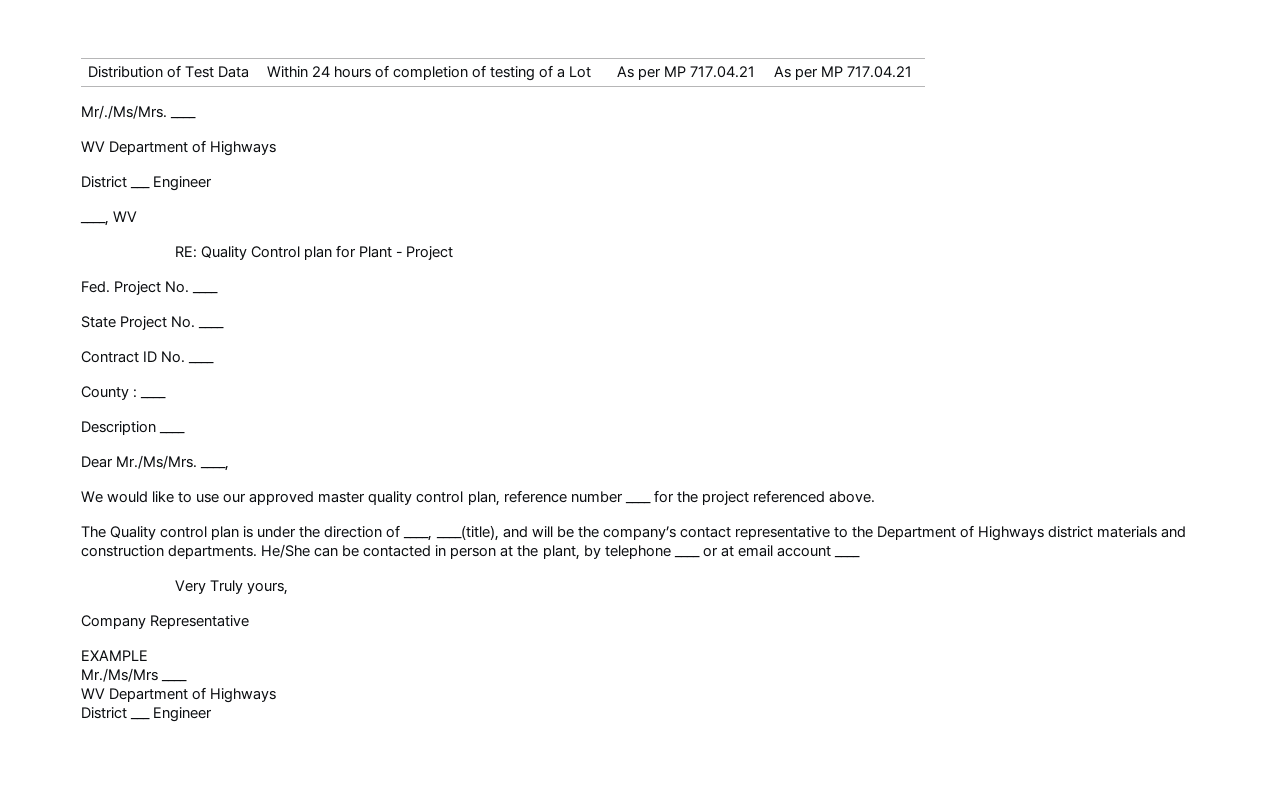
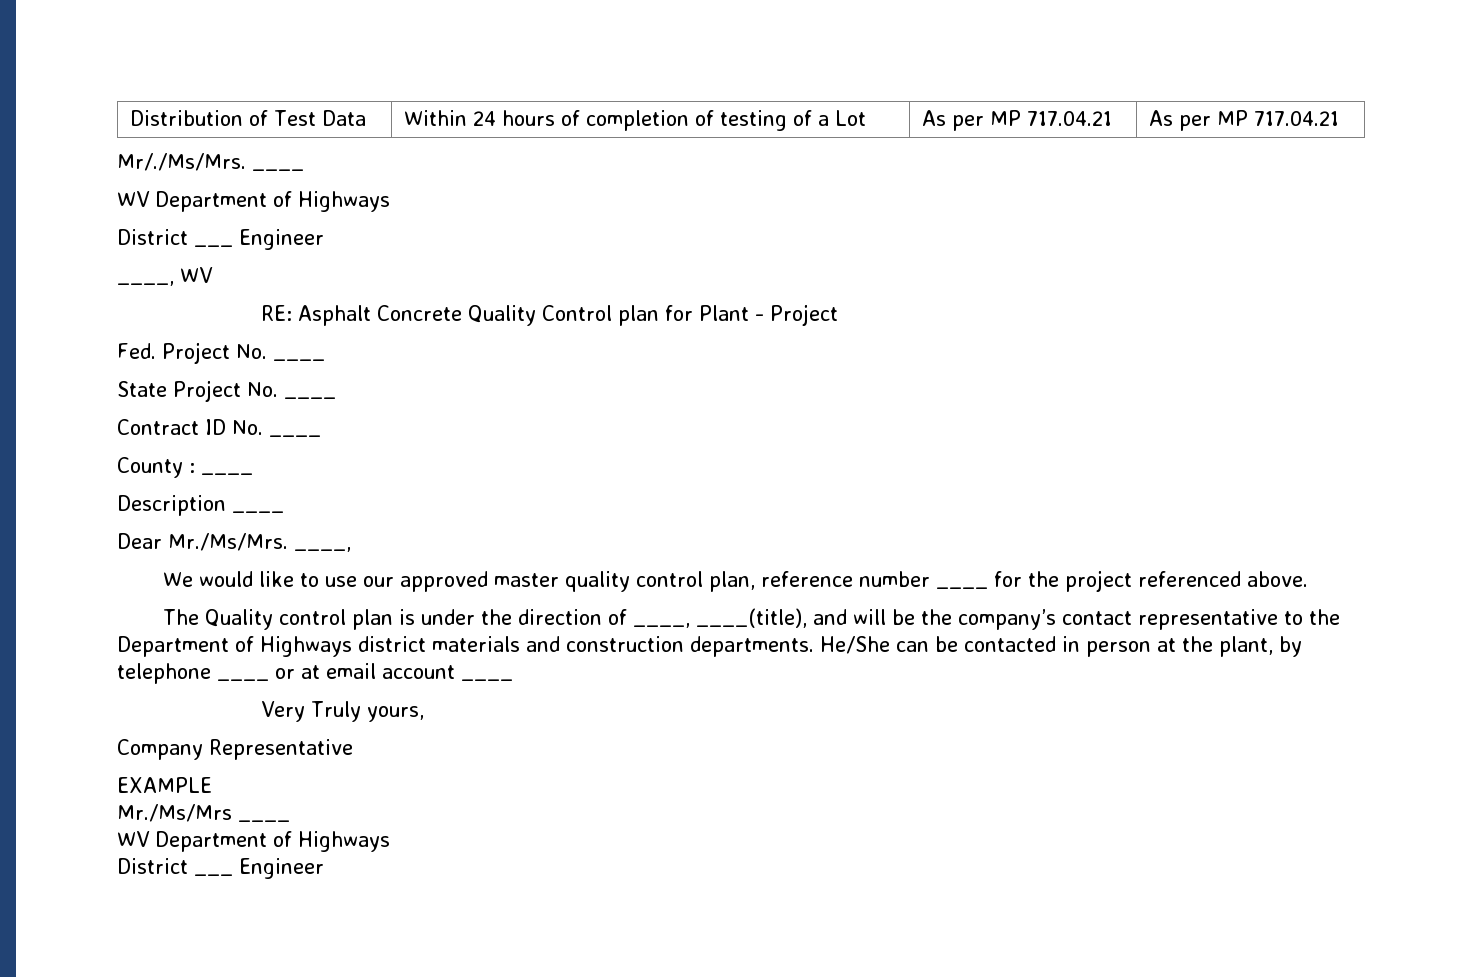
(198, 252) none -> [297,305,462,326] Asphalt Concrete

